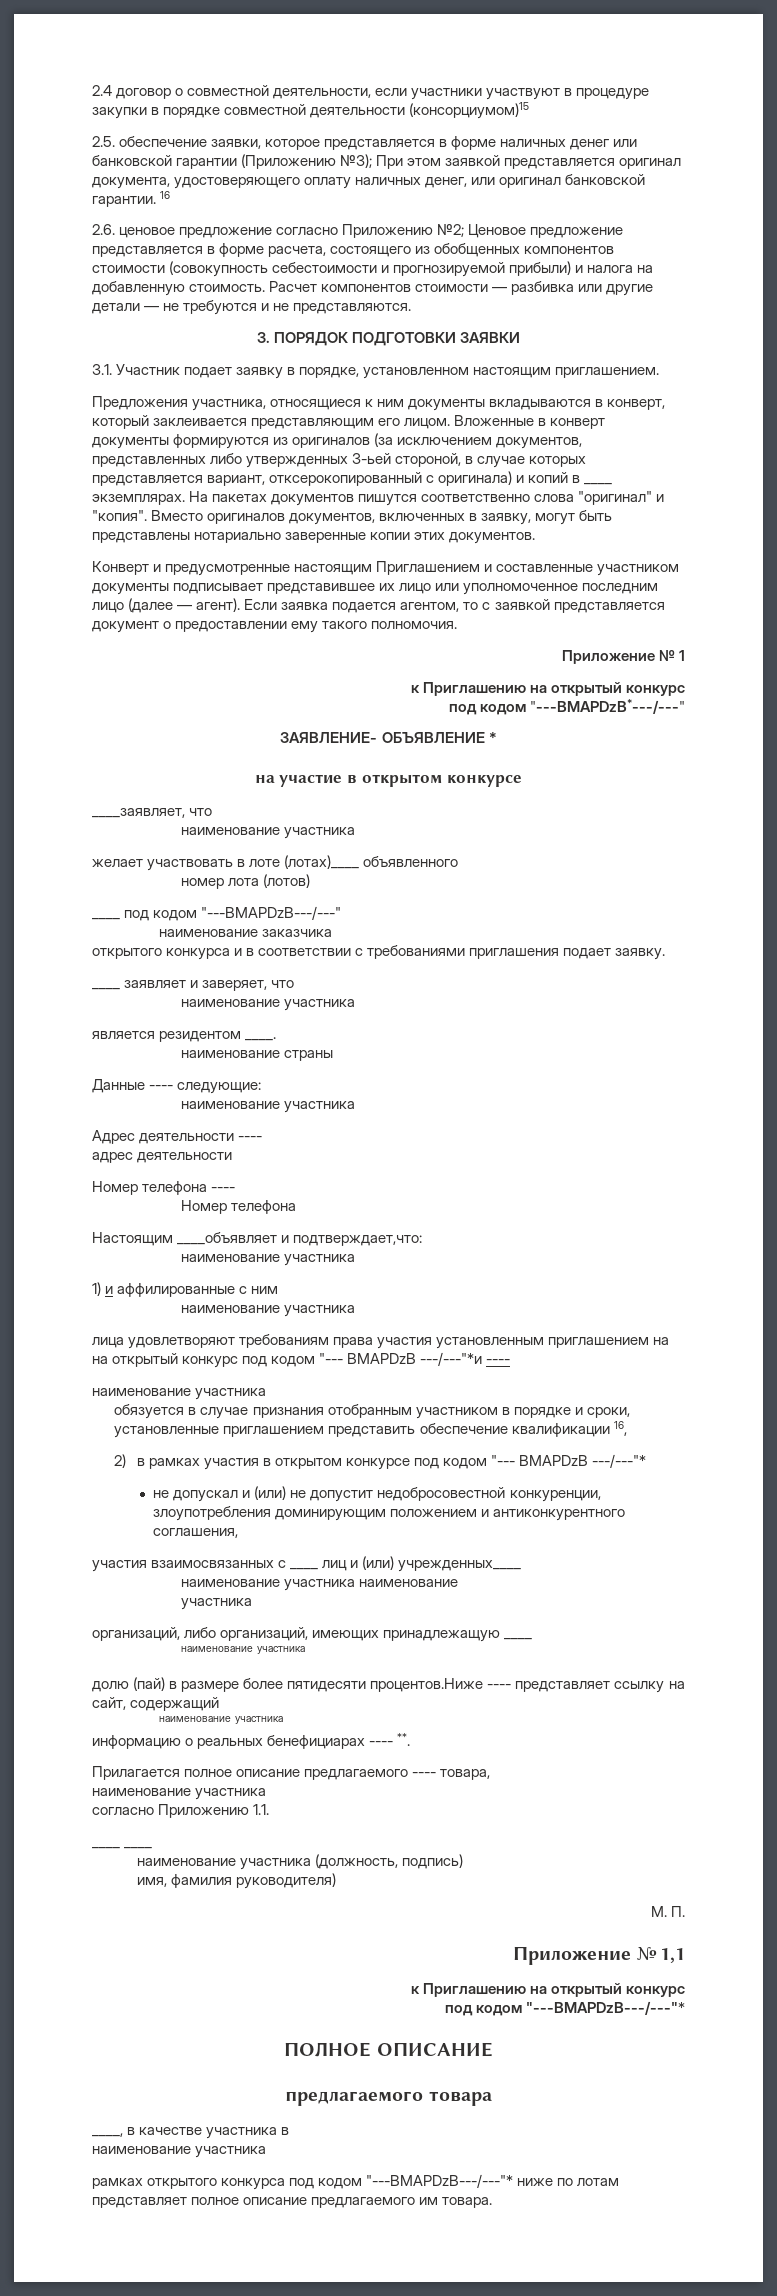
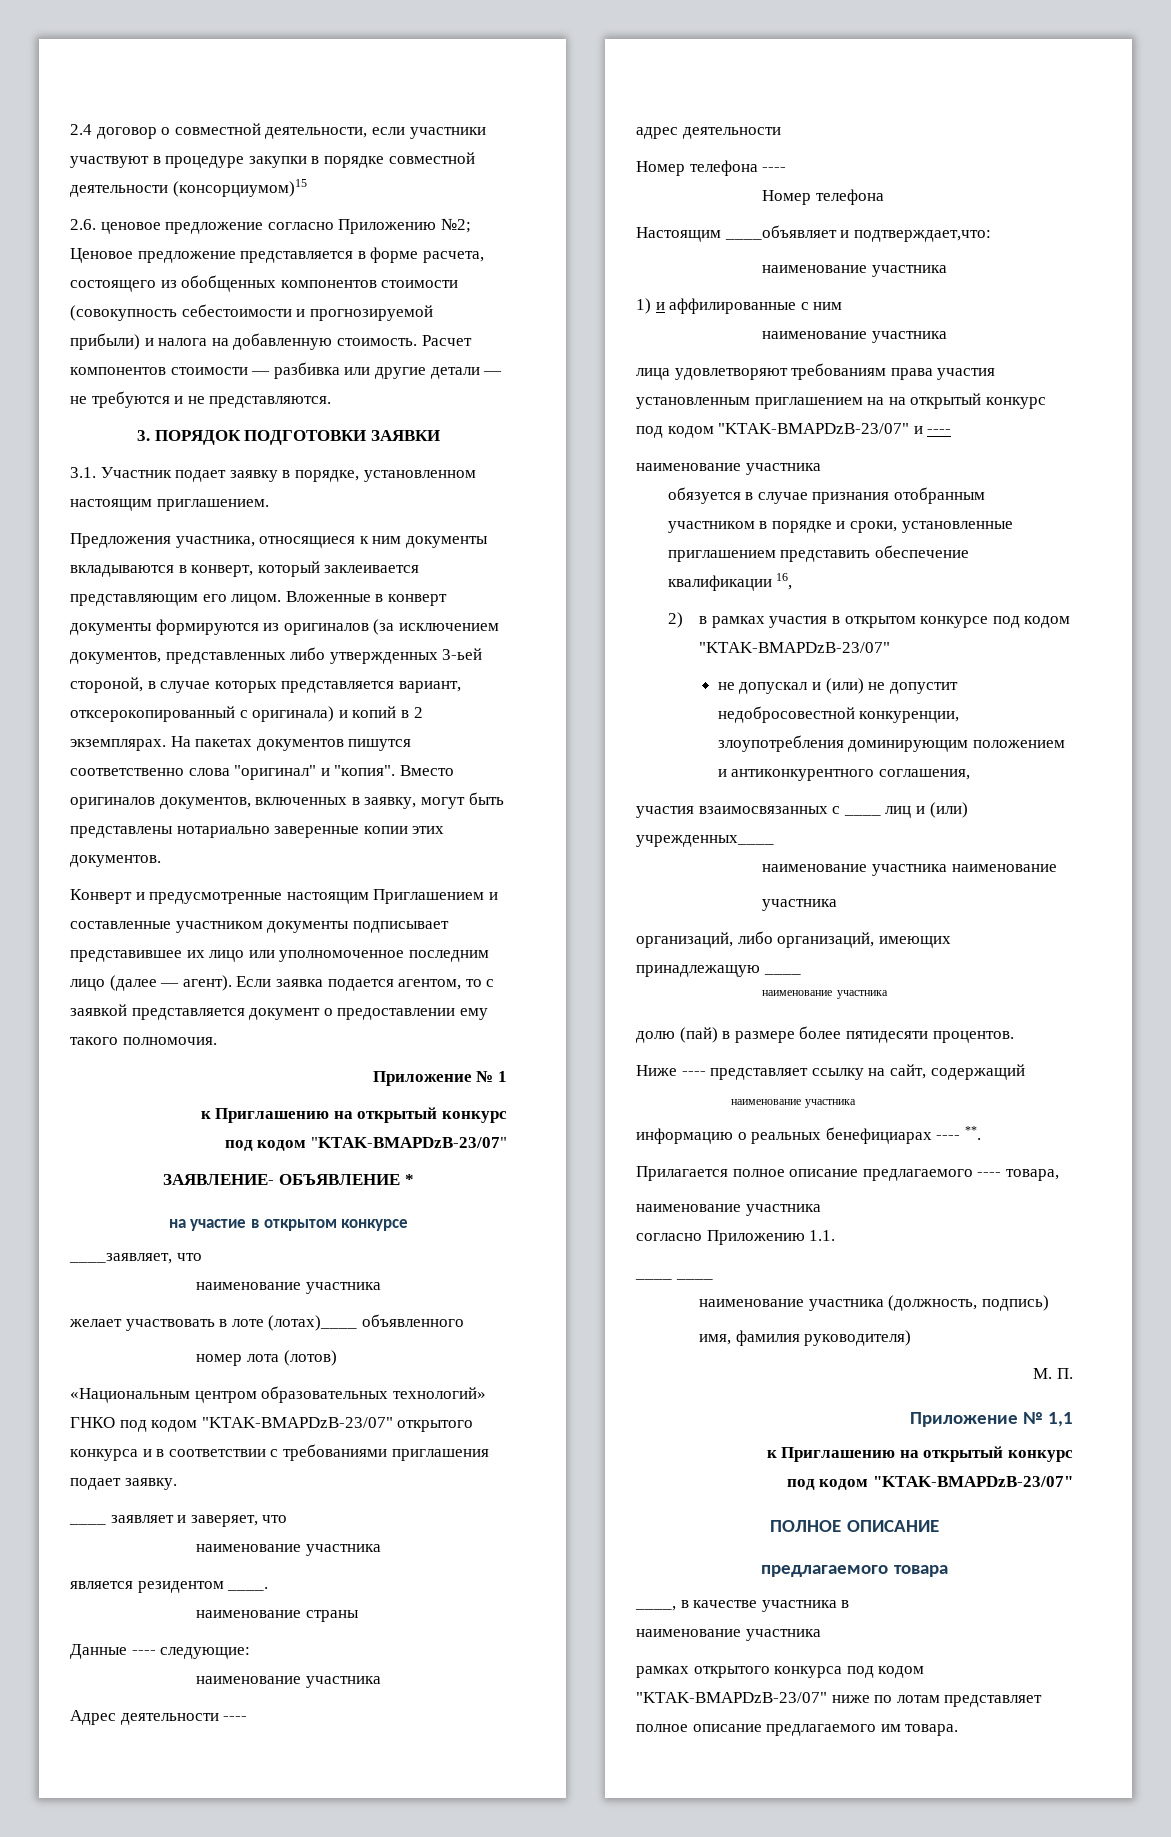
[92,136,638,150] [92,154,682,169] [92,174,646,189] [92,191,171,207] // 2.5. обеспечение заявки, которое представляется в форме наличных денег или банковской гарантии (Приложению №3); При этом заявкой представляется оригинал документа, удостоверяющего оплату наличных денег, или оригинал банковской гарантии. 16 -> (307, 188) none
[584,483,613,485] ____ -> [413,707,423,718] 2
[530,699,685,714] "---BMAPDzB*---/---" -> [311,1137,507,1148] "KTAK-BMAPDzB-23/07"
[92,906,342,921] [159,929,333,937] ____ под кодом "---BMAPDzB---/---" // наименование заказчика // -> [70,1386,486,1403] [70,1417,393,1432] «Национальным центром образовательных технологий» ГНКО под кодом "KTAK-BMAPDzB-23/07"
[319,1352,483,1366] "--- BMAPDzB ---/---"*и -> [718,423,923,434] "KTAK-BMAPDzB-23/07" и
[491,1454,647,1468] "--- BMAPDzB ---/---"* -> [699,642,891,653] "KTAK-BMAPDzB-23/07"
[370,1678,484,1692] процентов.Ниже -> [932,1031,1014,1043] [636,1065,677,1076] процентов. // Ниже
[526,2001,685,2015] "---BMAPDzB---/---"* -> [873,1476,1073,1487] "KTAK-BMAPDzB-23/07"
[366,2174,514,2188] "---BMAPDzB---/---"* -> [636,1692,827,1703] "KTAK-BMAPDzB-23/07"

